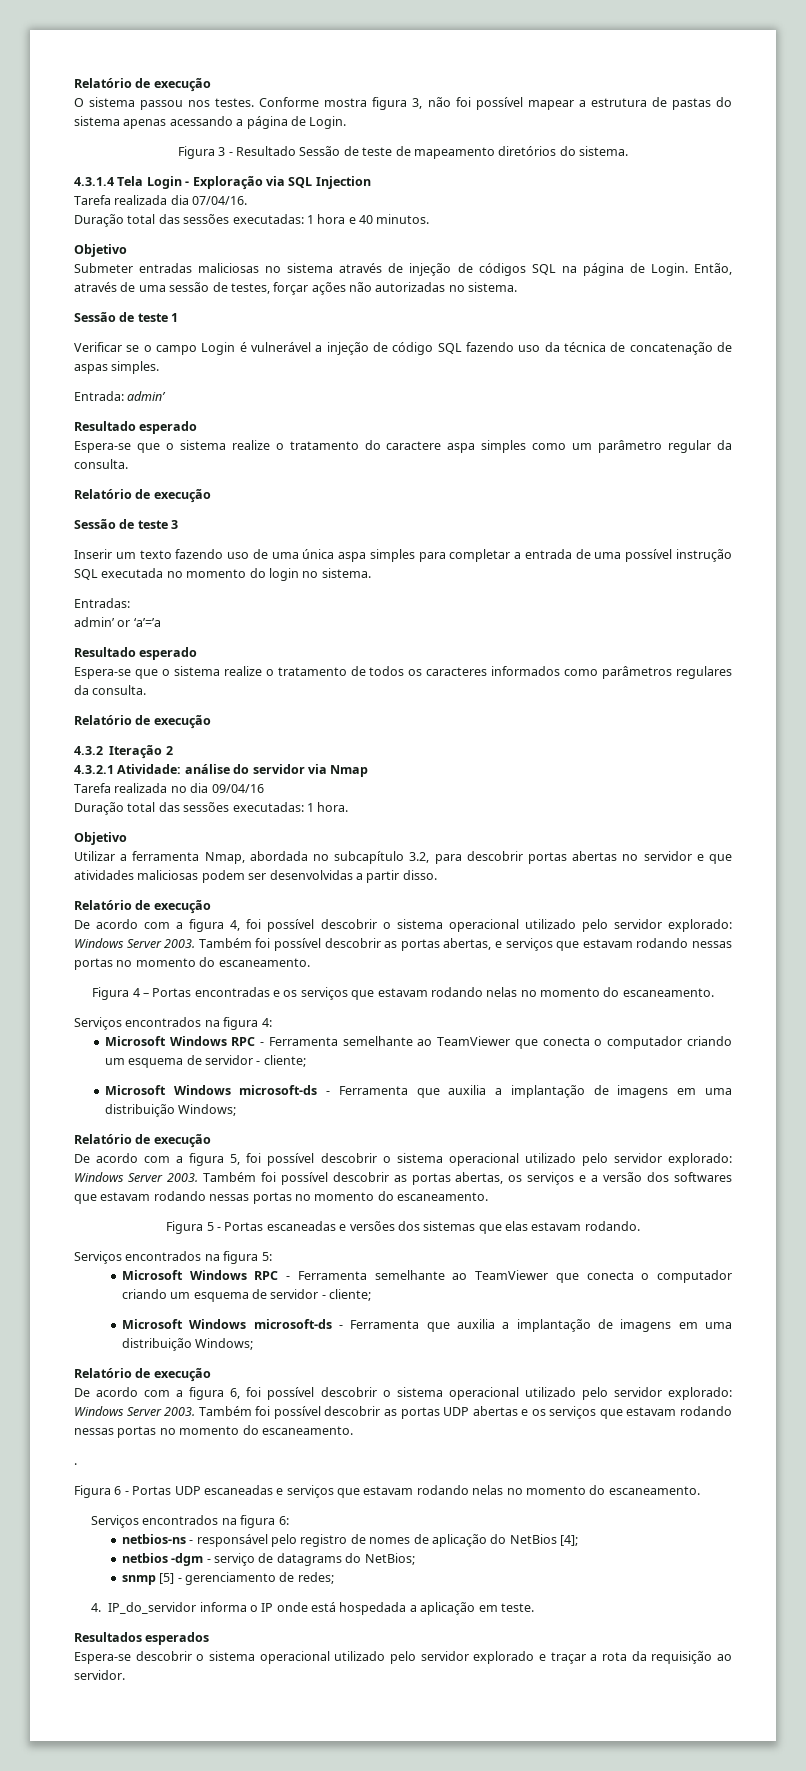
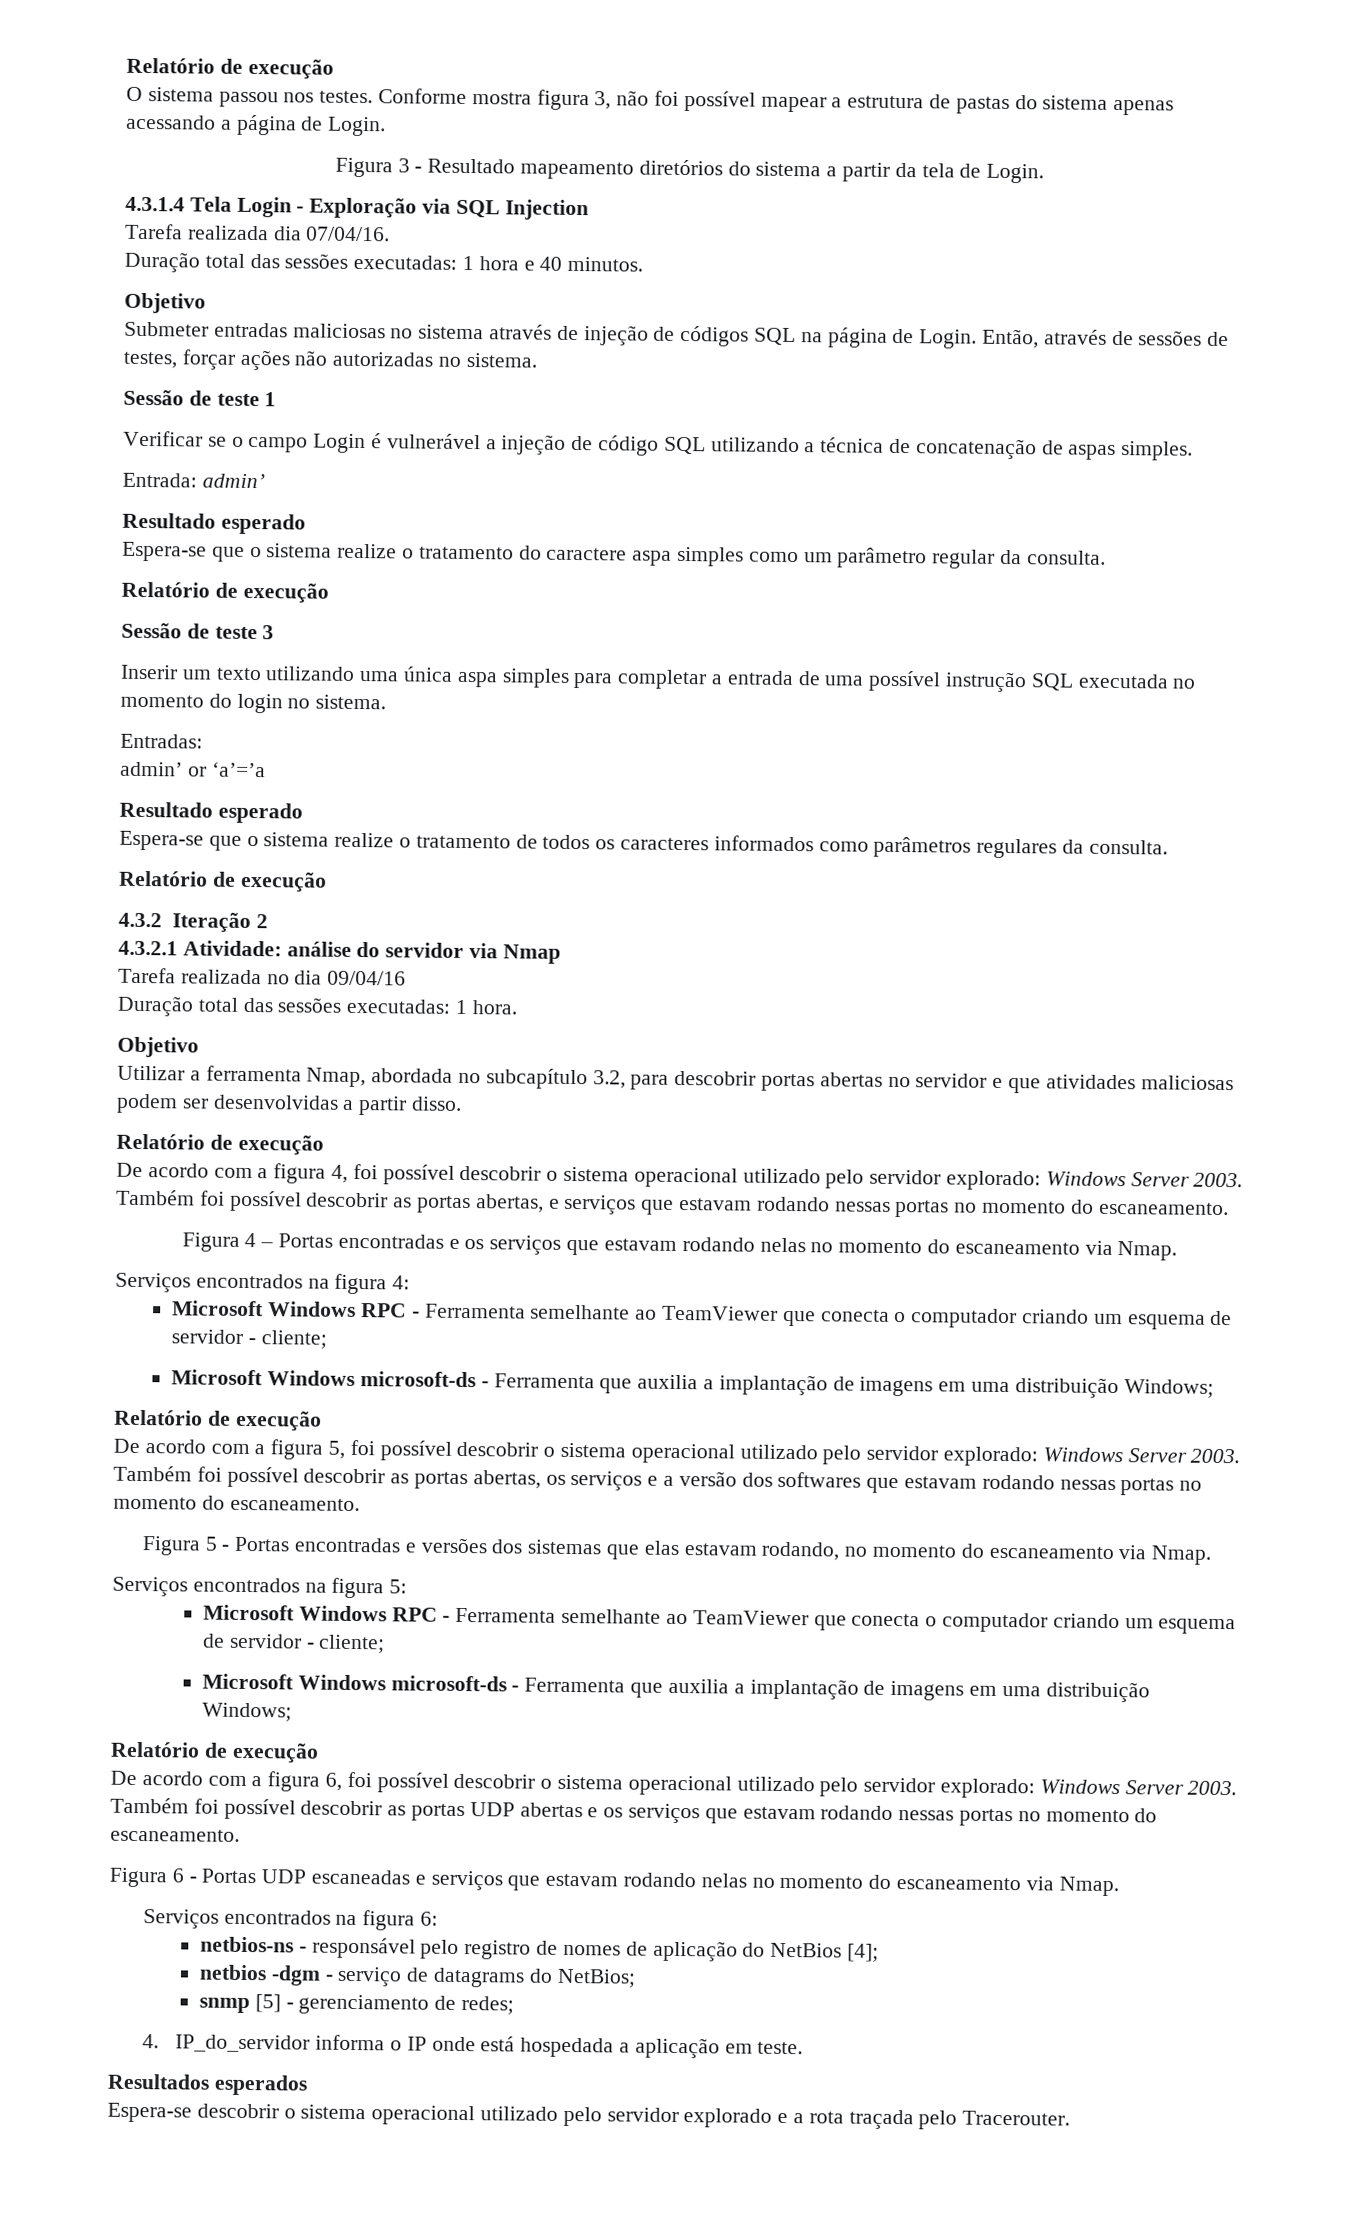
[299,146,629,159] Sessão de teste de mapeamento diretórios do sistema. -> [519,159,1045,184] mapeamento diretórios do sistema a partir da tela de Login.
[138,282,210,292] uma sessão -> [1138,330,1203,346] sessões
[465,342,560,352] fazendo uso da -> [710,437,816,453] utilizando a
[175,549,268,559] fazendo uso de -> [265,666,356,681] utilizando
[622,988,714,997] escaneamento. -> [954,1240,1178,1261] escaneamento via Nmap.
[266,1221,336,1231] escaneadas -> [293,1537,401,1553] encontradas
[584,1221,640,1231] rodando. -> [761,1541,1212,1565] rodando, no momento do escaneamento via Nmap.
[74,1463,77,1465] // . -> (240, 1835) none
[608,1486,700,1495] escaneamento. -> [896,1876,1119,1897] escaneamento via Nmap.
[550,1652,586,1664] traçar -> (789, 2118) none
[631,1651,732,1664] [74,1670,125,1680] da requisição ao servidor. -> [848,2109,1071,2130] traçada pelo Tracerouter.

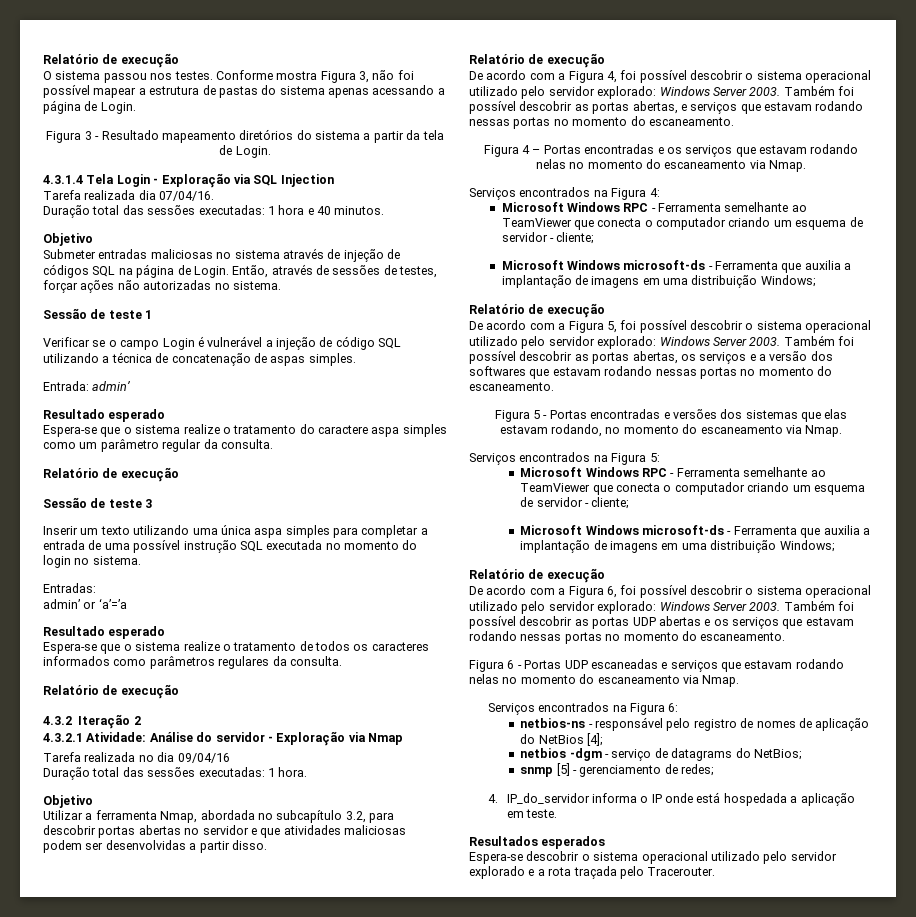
[536,89,590,111] figura -> [320,71,356,83] Figura
[286,941,352,957] análise -> [149,732,193,742] Análise
(465, 950) none -> [267,731,346,746] - Exploração
[273,1163,327,1184] figura -> [568,71,604,83] Figura
[334,1273,388,1295] figura -> [611,188,647,200] Figura
[270,1439,324,1460] figura -> [568,321,604,333] Figura
[331,1577,385,1599] figura -> [611,453,647,465] Figura
[267,1771,321,1792] figura -> [568,586,604,598] Figura
[362,1910,416,1931] figura -> [629,703,665,715] Figura

